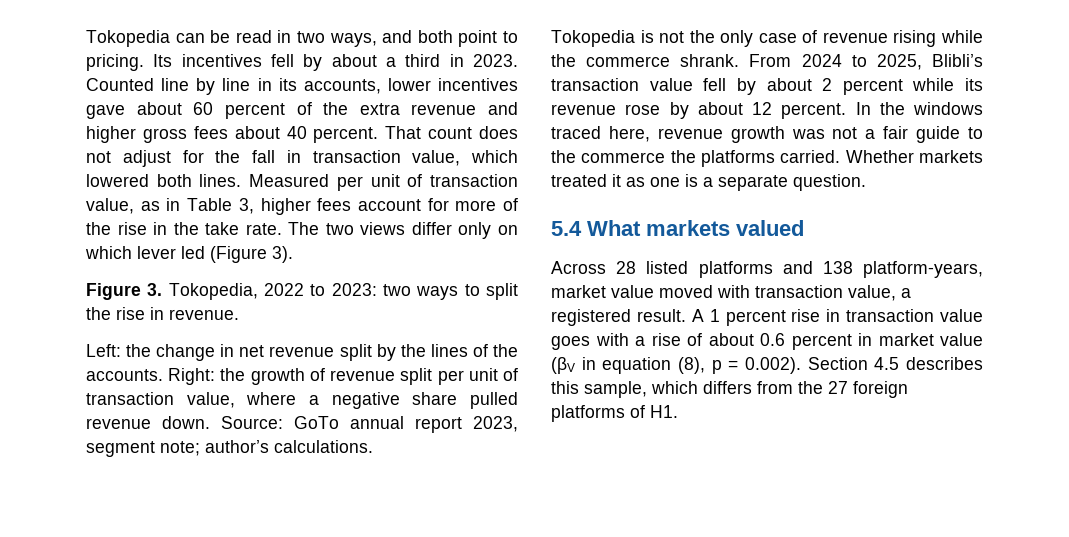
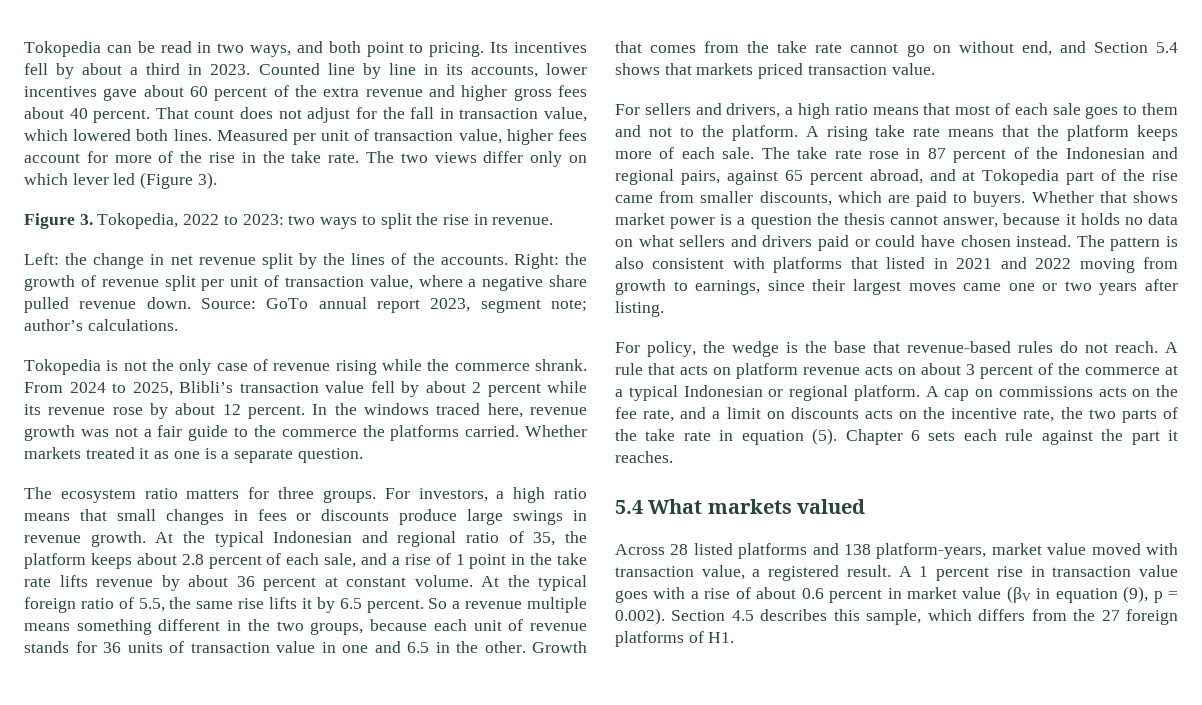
[140,198,254,214] as in Table 3, -> (502, 136) none
(866, 182) none -> [24,487,587,503] [24,509,587,525] [24,531,587,547] [24,553,587,569] [24,575,587,591] [24,597,588,613] [24,619,588,635] [24,641,587,653] [615,41,1178,57] [615,63,935,79] [615,103,1178,119] [615,125,1178,141] [615,147,1178,163] [615,169,1178,185] [615,191,1178,207] [615,213,1178,229] [615,235,1178,251] [615,257,1178,273] [615,279,1178,295] [615,301,664,317] [615,341,1178,357] [615,363,1178,379] [615,385,1178,401] [615,407,1178,423] [615,428,1178,445] [615,451,673,463] // The ecosystem ratio matters for three groups. For investors, a high ratio means that small changes in fees or discounts produce large swings in revenue growth. At the typical Indonesian and regional ratio of 35, the platform keeps about 2.8 percent of each sale, and a rise of 1 point in the take rate lifts revenue by about 36 percent at constant volume. At the typical foreign ratio of 5.5, the same rise lifts it by 6.5 percent. So a revenue multiple means something different in the two groups, because each unit of revenue stands for 36 units of transaction value in one and 6.5 in the other. Growth that comes from the take rate cannot go on without end, and Section 5.4 shows that markets priced transaction value. // For sellers and drivers, a high ratio means that most of each sale goes to them and not to the platform. A rising take rate means that the platform keeps more of each sale. The take rate rose in 87 percent of the Indonesian and regional pairs, against 65 percent abroad, and at Tokopedia part of the rise came from smaller discounts, which are paid to buyers. Whether that shows market power is a question the thesis cannot answer, because it holds no data on what sellers and drivers paid or could have chosen instead. The pattern is also consistent with platforms that listed in 2021 and 2022 moving from growth to earnings, since their largest moves came one or two years after listing. // For policy, the wedge is the base that revenue-based rules do not reach. A rule that acts on platform revenue acts on about 3 percent of the commerce at a typical Indonesian or regional platform. A cap on commissions acts on the fee rate, and a limit on discounts acts on the incentive rate, the two parts of the take rate in equation (5). Chapter 6 sets each rule against the part it reaches.
[678,357,705,374] (8), -> [1123,586,1149,603] (9),

